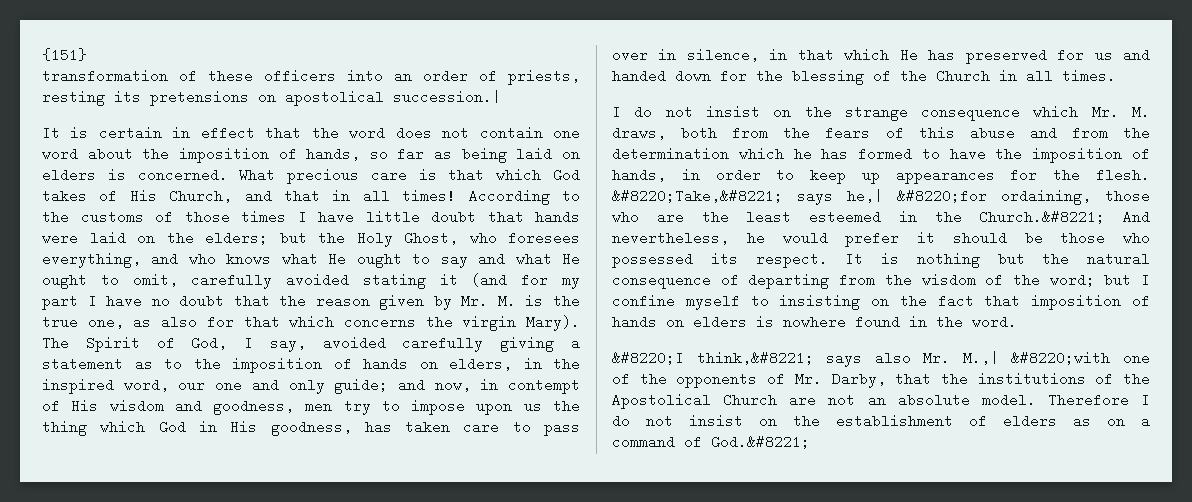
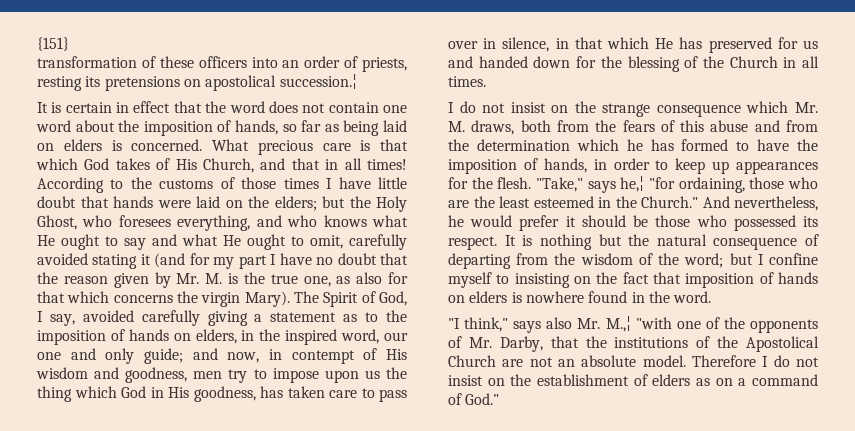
[393,90,501,104] succession.| -> [279,74,357,89] succession.¦
[612,189,987,205] &#8220;Take,&#8221; says he,| &#8220;for -> [536,176,675,193] "Take," says he,¦ "for
[979,210,1106,224] Church.&#8221; -> [641,196,698,208] Church."
[612,351,814,365] &#8220;I think,&#8221; -> [448,317,509,332] "I think,"
[962,351,1111,365] M.,| &#8220;with -> [605,316,672,332] M.,¦ "with
[711,435,810,449] God.&#8221; -> [465,393,500,405] God."

